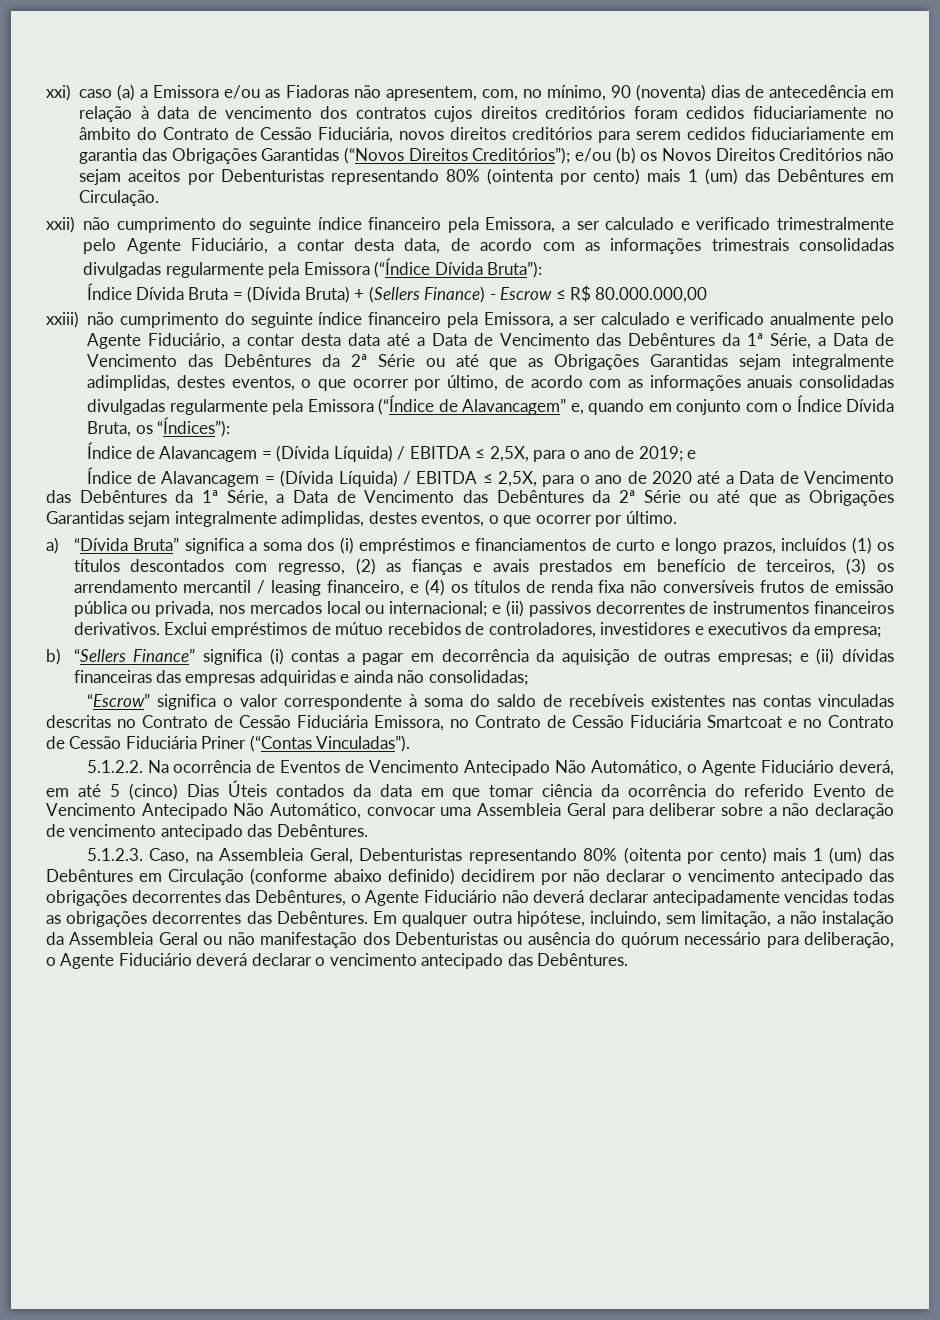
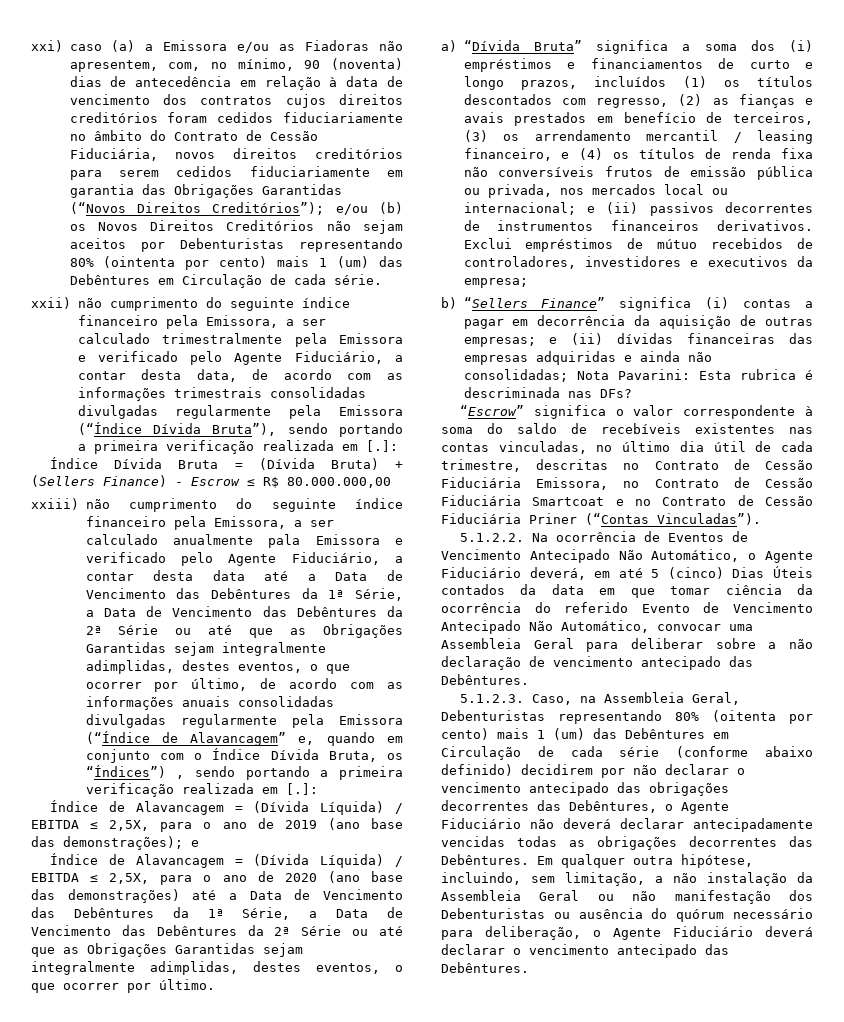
[79,190,160,206] Circulação. -> [181,274,382,288] Circulação de cada série.
[680,217,894,230] e verificado trimestralmente -> [162,333,403,347] [77,351,178,362] trimestralmente pela Emissora e verificado
[486,261,542,278] Bruta”): -> [212,423,403,437] [77,440,398,454] Bruta”), sendo portando a primeira verificação realizada em [.]:
[675,312,856,325] e verificado anualmente -> [172,534,403,548] [85,552,166,563] anualmente pala Emissora e verificado
[157,417,231,437] “Índices”): -> [85,765,403,780] [85,783,318,797] “Índices”) , sendo portando a primeira verificação realizada em [.]:
[638,446,683,462] 2019; -> [284,818,403,830] [31,836,183,850] 2019 (ano base das demonstrações);
(693, 477) none -> [327,871,403,883] [31,889,180,903] (ano base das demonstrações)
(528, 678) none -> [576,369,813,380] [463,387,632,398] Nota Pavarini: Esta rubrica é descriminada nas DFs?
[817,694,894,707] vinculadas -> [498,441,813,454] [441,459,521,472] vinculadas, no último dia útil de cada trimestre,
(245, 877) none -> [537,746,660,757] de cada série

